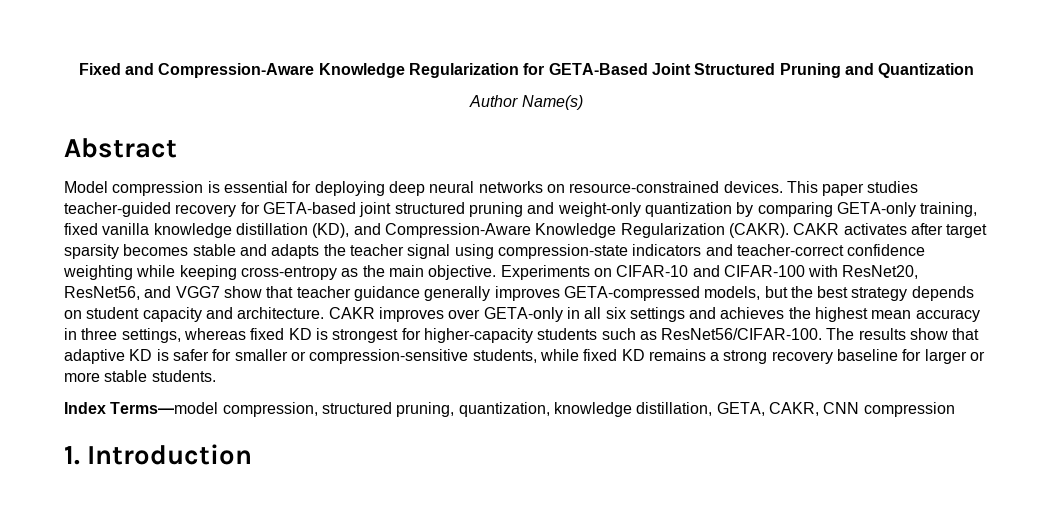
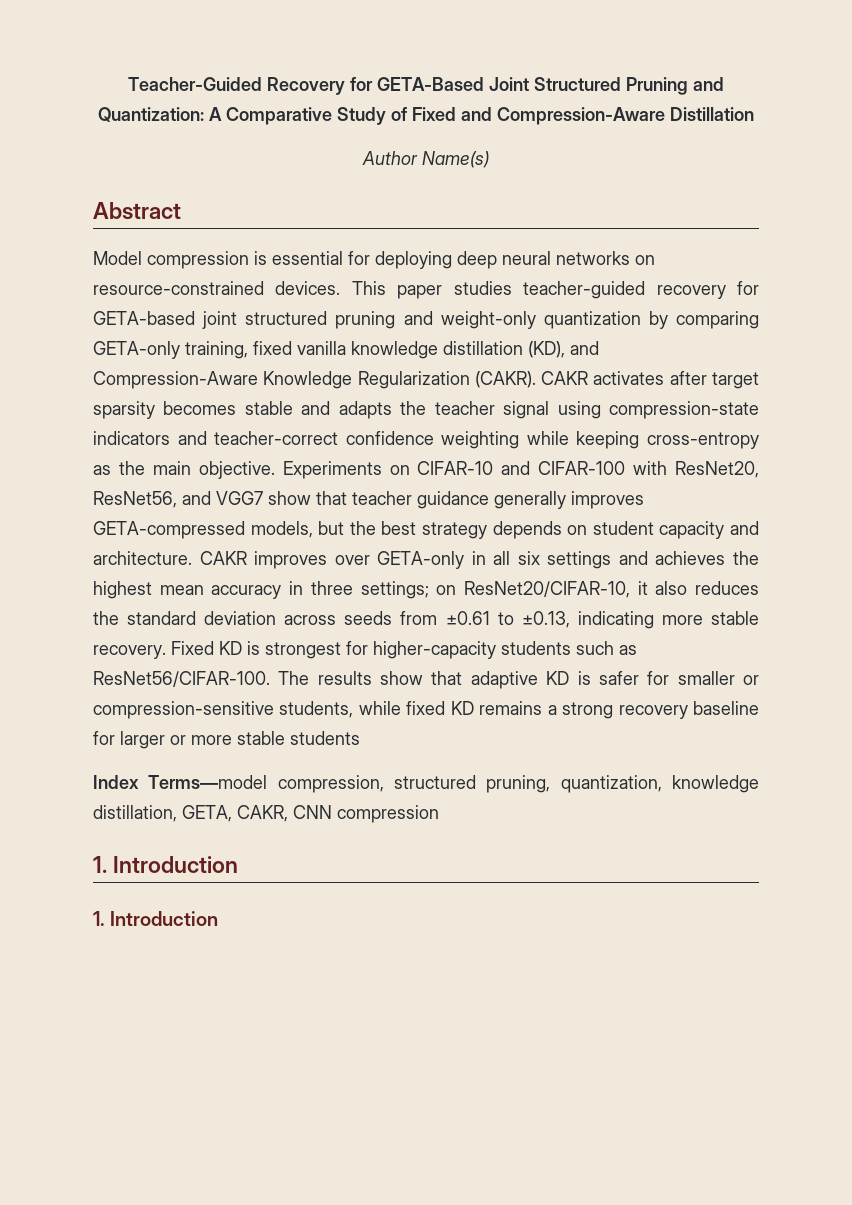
[78,63,520,78] Fixed and Compression-Aware Knowledge Regularization -> [128,77,345,95] Teacher-Guided Recovery
[878,63,975,78] Quantization -> [98,107,754,125] Quantization: A Comparative Study of Fixed and Compression-Aware Distillation
[121,328,285,343] settings, whereas fixed -> [360,581,759,599] [93,611,759,629] [93,641,214,659] settings; on ResNet20/CIFAR-10, it also reduces the standard deviation across seeds from ±0.61 to ±0.13, indicating more stable recovery. Fixed
[151,370,216,382] students. -> [290,731,360,745] students
(253, 454) none -> [93,911,219,926] // 1. Introduction

